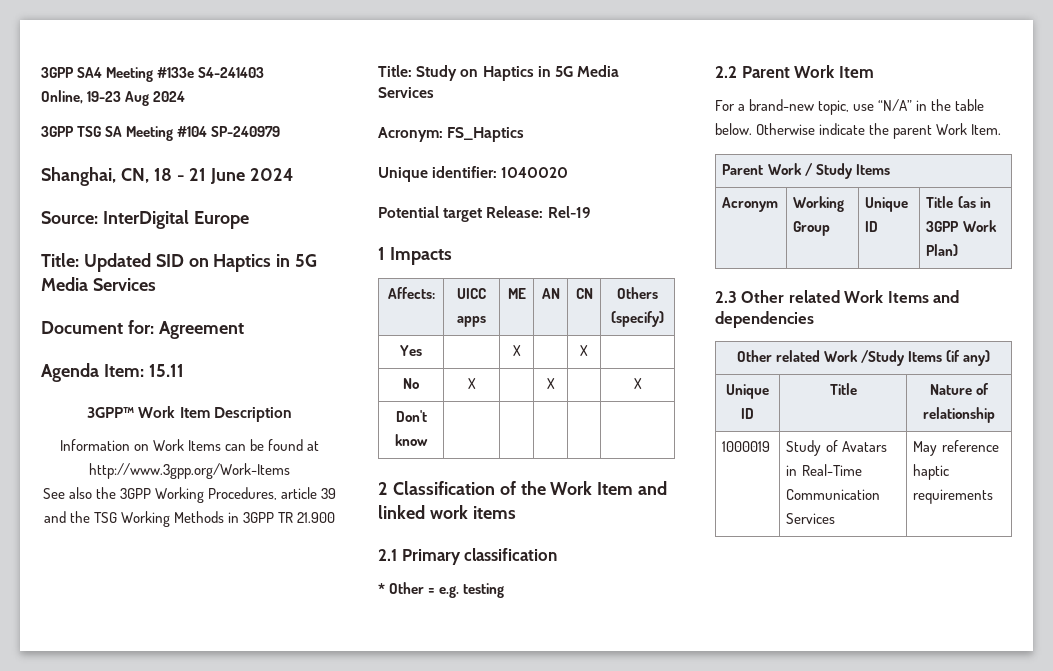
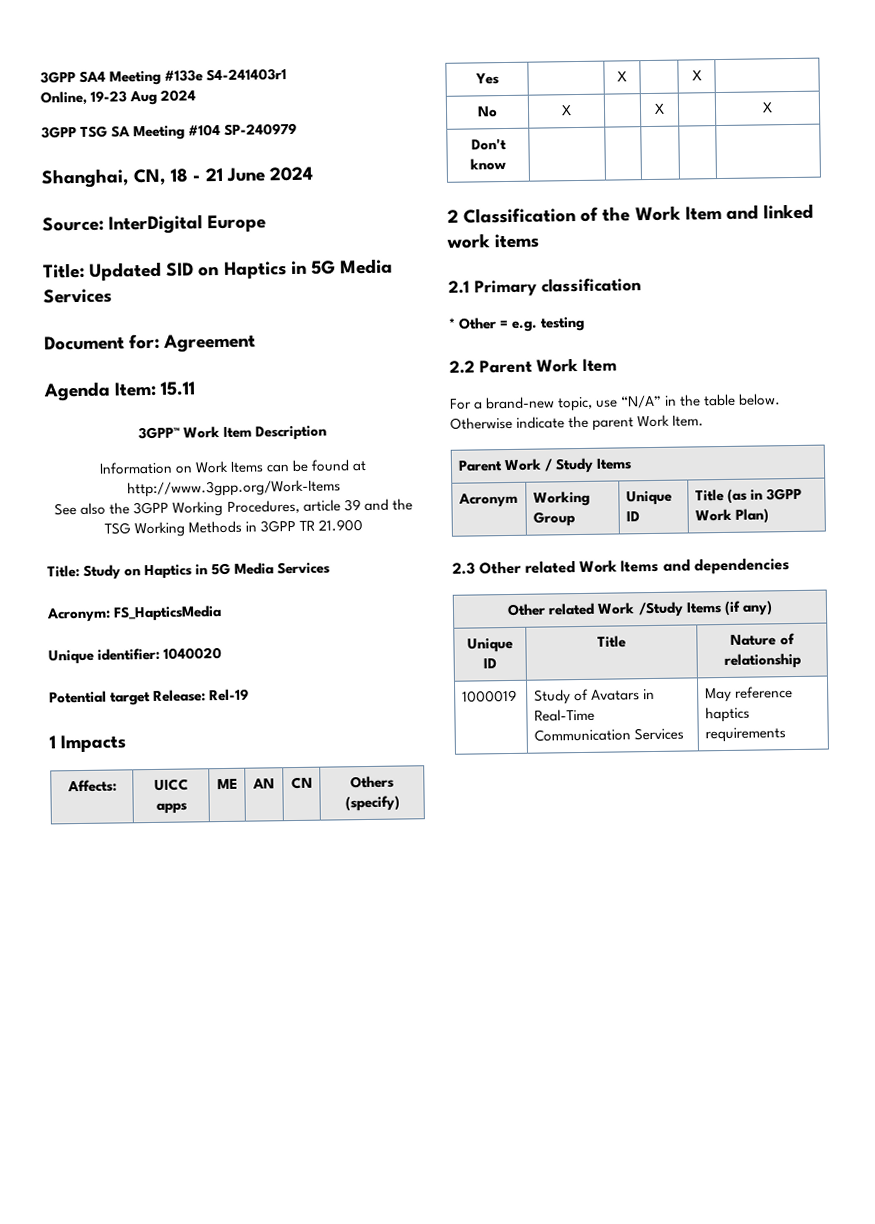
[198,67,265,78] S4-241403 -> [206,68,288,82] S4-241403r1
[447,127,525,142] FS_Haptics -> [113,605,223,622] FS_HapticsMedia
[913,464,950,480] haptic -> [704,706,750,723] haptics

